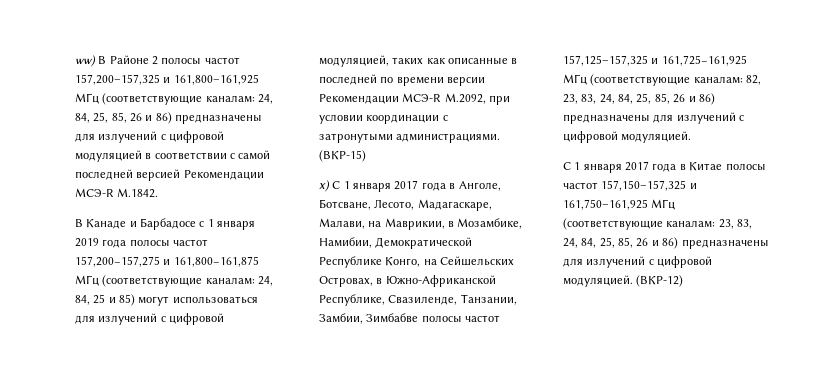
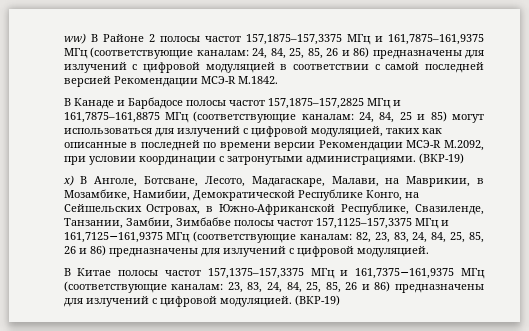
[74,74,259,85] 157,200–157,325 и 161,800–161,925 -> [245,34,485,45] 157,1875–157,3375 МГц и 161,7875–161,9375
[199,219,256,230] [74,238,209,248] [74,256,259,267] с 1 января 2019 года полосы частот 157,200−157,275 и 161,800−161,875 -> [185,98,401,109] [63,112,160,123] полосы частот 157,1875–157,2825 МГц и 161,7875–161,8875
[318,150,366,162] (ВКР-15) -> [418,153,464,164] (ВКР-19)
[332,180,456,192] С 1 января 2017 года в -> [80,176,88,184] В
[562,55,747,66] 157,125–157,325 и 161,725−161,925 -> [315,218,449,229] [63,232,163,243] 157,1125–157,3375 МГц и 161,7125−161,9375
[562,161,766,173] [562,180,697,191] [562,199,648,210] С 1 января 2017 года в Китае полосы частот 157,150–157,325 и 161,750–161,925 -> [63,268,455,279] В Китае полосы частот 157,1375–157,3375 МГц и 161,7375−161,9375
[636,275,684,287] (ВКР-12) -> [294,295,340,306] (ВКР-19)

